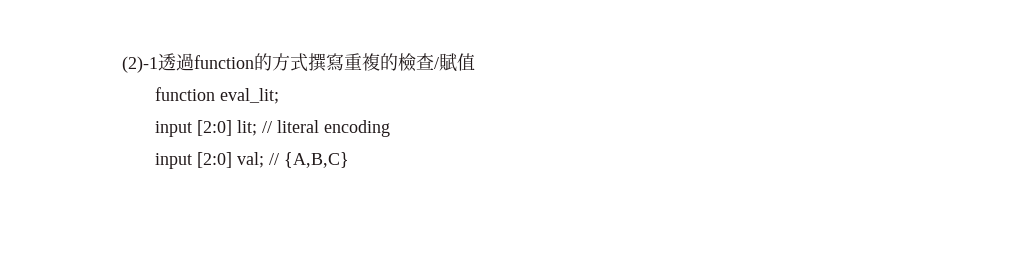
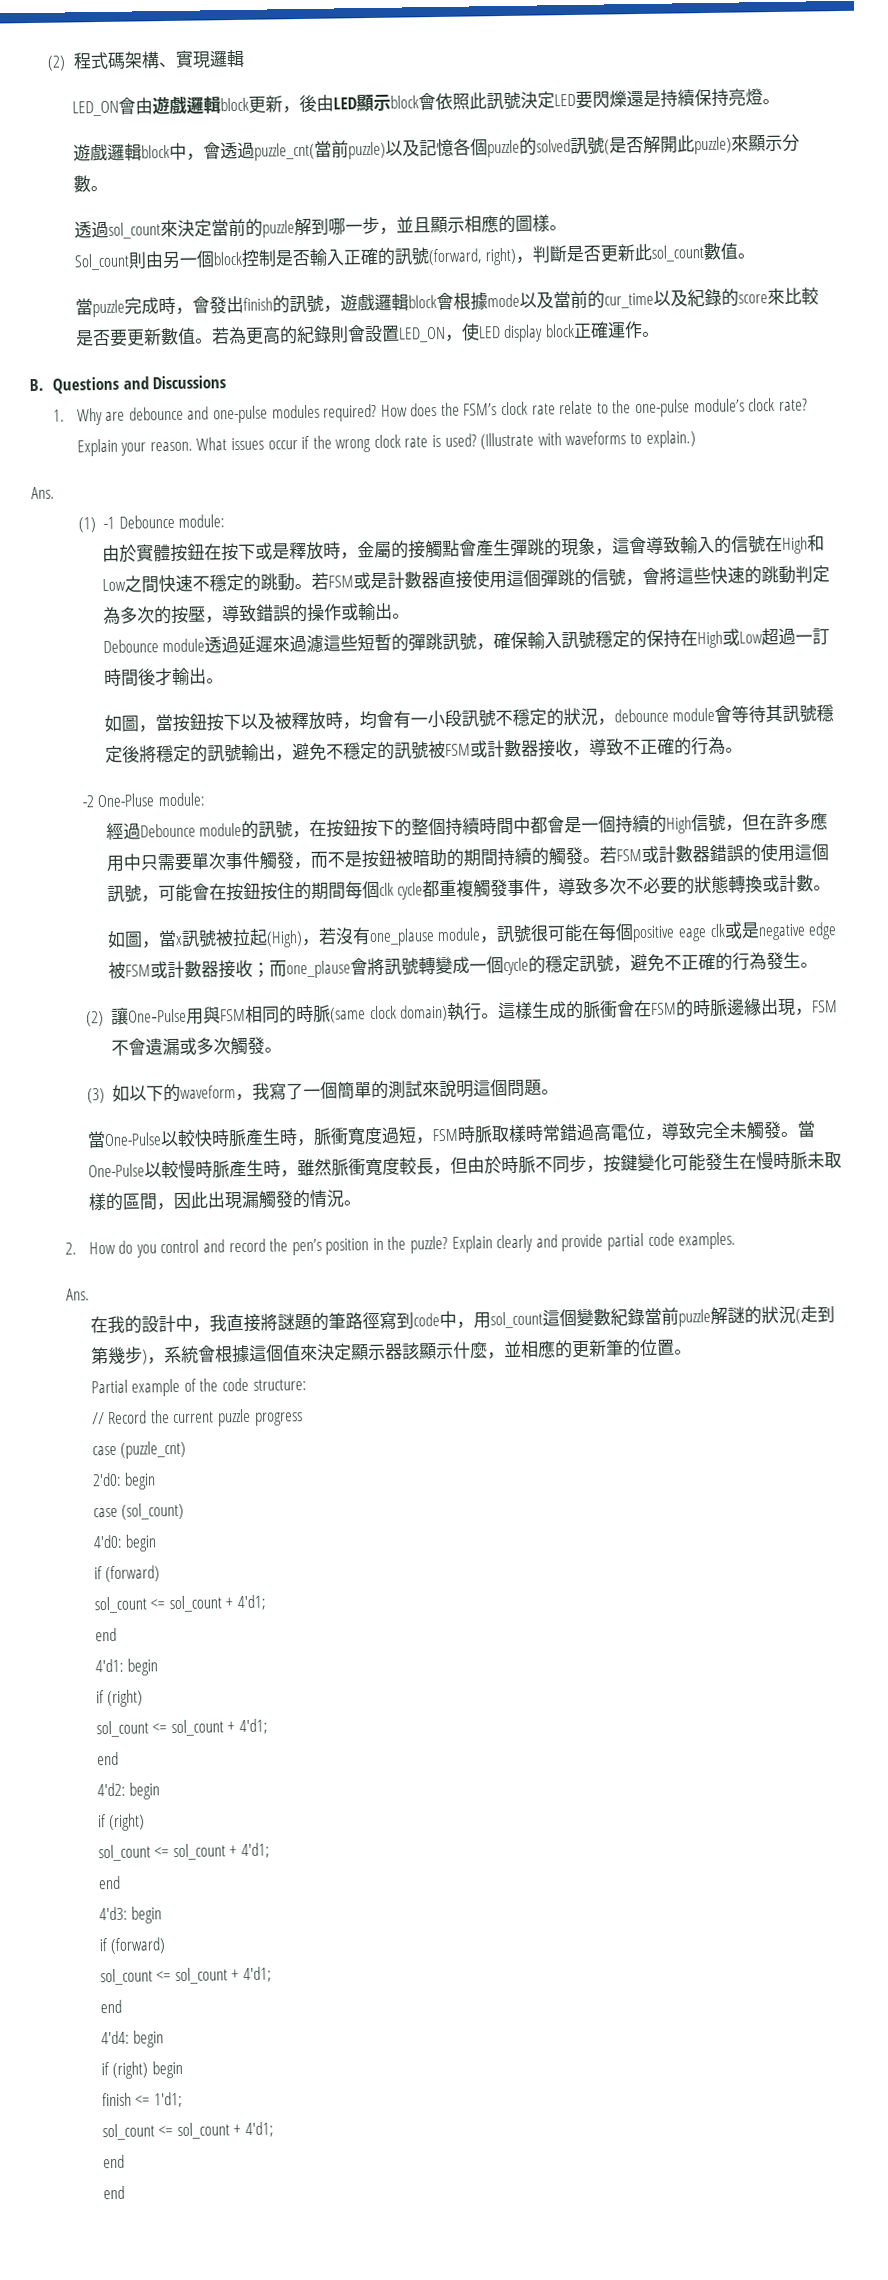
[122,53,476,73] [155,87,280,104] [155,120,391,137] [155,152,350,169] (2)-1透過function的方式撰寫重複的檢查/賦值 // function eval_lit; // input [2:0] lit; // literal encoding // input [2:0] val; // {A,B,C} -> [47,49,245,71] [71,88,780,117] [72,133,800,162] [72,175,108,193] [73,214,567,239] [73,242,756,271] [74,287,819,318] [74,320,660,347] [29,375,227,394] [53,398,808,426] [76,430,696,457] [31,486,55,500] [77,514,226,533] [101,534,825,563] [101,565,830,594] [102,602,410,626] [102,627,831,654] [102,667,224,687] [103,704,835,733] [104,736,743,763] [81,792,206,808] [105,812,829,840] [105,843,829,872] [106,874,832,903] [106,921,838,949] [107,951,818,979] [85,998,839,1027] [111,1036,283,1056] [86,1079,560,1104] [86,1120,816,1149] [87,1151,842,1179] [87,1189,361,1212] [65,1231,737,1258] [66,1288,91,1301] [89,1305,835,1334] [90,1338,692,1366] [90,1377,307,1397] [91,1408,303,1427] [91,1440,187,1459] [91,1472,157,1490] [92,1502,185,1520] [92,1534,158,1552] [93,1565,161,1583] [93,1594,266,1614] [94,1627,117,1642] [94,1658,159,1676] [95,1689,144,1708] [95,1718,268,1738] [96,1751,119,1766] [96,1782,161,1800] [96,1813,146,1832] [97,1842,270,1862] [97,1875,121,1890] [98,1906,163,1924] [98,1937,167,1955] [99,1966,272,1986] [99,1999,122,2014] [100,2030,165,2048] [100,2060,183,2080] [101,2091,183,2108] [101,2121,274,2141] [102,2154,125,2169] [102,2185,125,2200] (2)程式碼架構、實現邏輯 // LED_ON會由遊戲邏輯block更新，後由LED顯示block會依照此訊號決定LED要閃爍還是持續保持亮燈。 // 遊戲邏輯block中，會透過puzzle_cnt(當前puzzle)以及記憶各個puzzle的solved訊號(是否解開此puzzle)來顯示分數。 // 透過sol_count來決定當前的puzzle解到哪一步，並且顯示相應的圖樣。 // Sol_count則由另一個block控制是否輸入正確的訊號(forward, right)，判斷是否更新此sol_count數值。 // 當puzzle完成時，會發出finish的訊號，遊戲邏輯block會根據mode以及當前的cur_time以及紀錄的score來比較是否要更新數值。若為更高的紀錄則會設置LED_ON，使LED display block正確運作。 // B. Questions and Discussions // 1. Why are debounce and one-pulse modules required? How does the FSM’s clock rate relate to the one-pulse module’s clock rate? Explain your reason. What issues occur if the wrong clock rate is used? (Illustrate with waveforms to explain.) // Ans. // (1) -1 Debounce module: // 由於實體按鈕在按下或是釋放時，金屬的接觸點會產生彈跳的現象，這會導致輸入的信號在High和Low之間快速不穩定的跳動。若FSM或是計數器直接使用這個彈跳的信號，會將這些快速的跳動判定為多次的按壓，導致錯誤的操作或輸出。 // Debounce module透過延遲來過濾這些短暫的彈跳訊號，確保輸入訊號穩定的保持在High或Low超過一訂時間後才輸出。 // 如圖，當按鈕按下以及被釋放時，均會有一小段訊號不穩定的狀況，debounce module會等待其訊號穩定後將穩定的訊號輸出，避免不穩定的訊號被FSM或計數器接收，導致不正確的行為。 // -2 One-Pluse module: // 經過Debounce module的訊號，在按鈕按下的整個持續時間中都會是一個持續的High信號，但在許多應用中只需要單次事件觸發，而不是按鈕被暗助的期間持續的觸發。若FSM或計數器錯誤的使用這個訊號，可能會在按鈕按住的期間每個clk cycle都重複觸發事件，導致多次不必要的狀態轉換或計數。 // 如圖，當x訊號被拉起(High)，若沒有one_plause module，訊號很可能在每個positive eage clk或是negative edge被FSM或計數器接收；而one_plause會將訊號轉變成一個cycle的穩定訊號，避免不正確的行為發生。 // (2)讓One‑Pulse用與FSM相同的時脈(same clock domain)執行。這樣生成的脈衝會在FSM的時脈邊緣出現，FSM不會遺漏或多次觸發。 // (3)如以下的waveform，我寫了一個簡單的測試來說明這個問題。 // 當One-Pulse以較快時脈產生時，脈衝寬度過短，FSM時脈取樣時常錯過高電位，導致完全未觸發。當One-Pulse以較慢時脈產生時，雖然脈衝寬度較長，但由於時脈不同步，按鍵變化可能發生在慢時脈未取樣的區間，因此出現漏觸發的情況。 // 2. How do you control and record the pen’s position in the puzzle? Explain clearly and provide partial code examples. // Ans. // 在我的設計中，我直接將謎題的筆路徑寫到code中，用sol_count這個變數紀錄當前puzzle解謎的狀況(走到第幾步)，系統會根據這個值來決定顯示器該顯示什麼，並相應的更新筆的位置。 // Partial example of the code structure: // // Record the current puzzle progress // case (puzzle_cnt) // 2'd0: begin // case (sol_count) // 4'd0: begin // if (forward) // sol_count <= sol_count + 4'd1; // end // 4'd1: begin // if (right) // sol_count <= sol_count + 4'd1; // end // 4'd2: begin // if (right) // sol_count <= sol_count + 4'd1; // end // 4'd3: begin // if (forward) // sol_count <= sol_count + 4'd1; // end // 4'd4: begin // if (right) begin // finish <= 1'd1; // sol_count <= sol_count + 4'd1; // end // end

